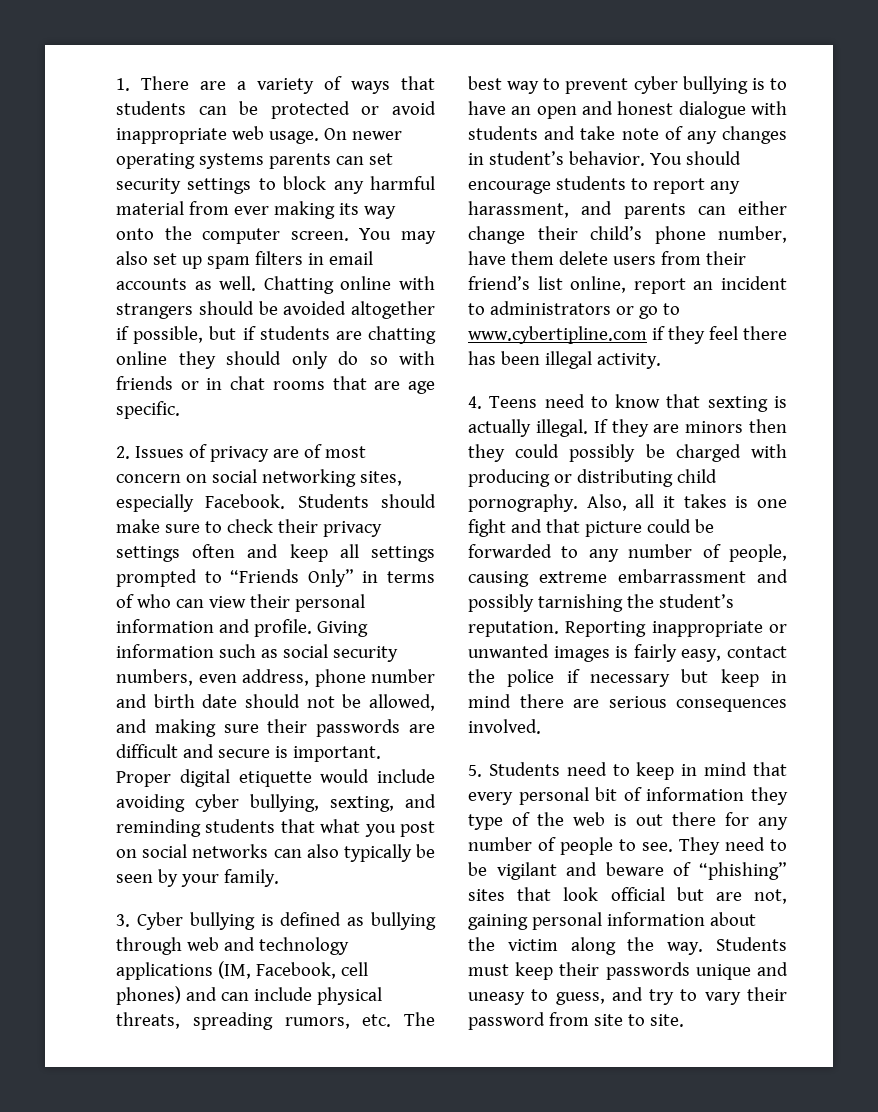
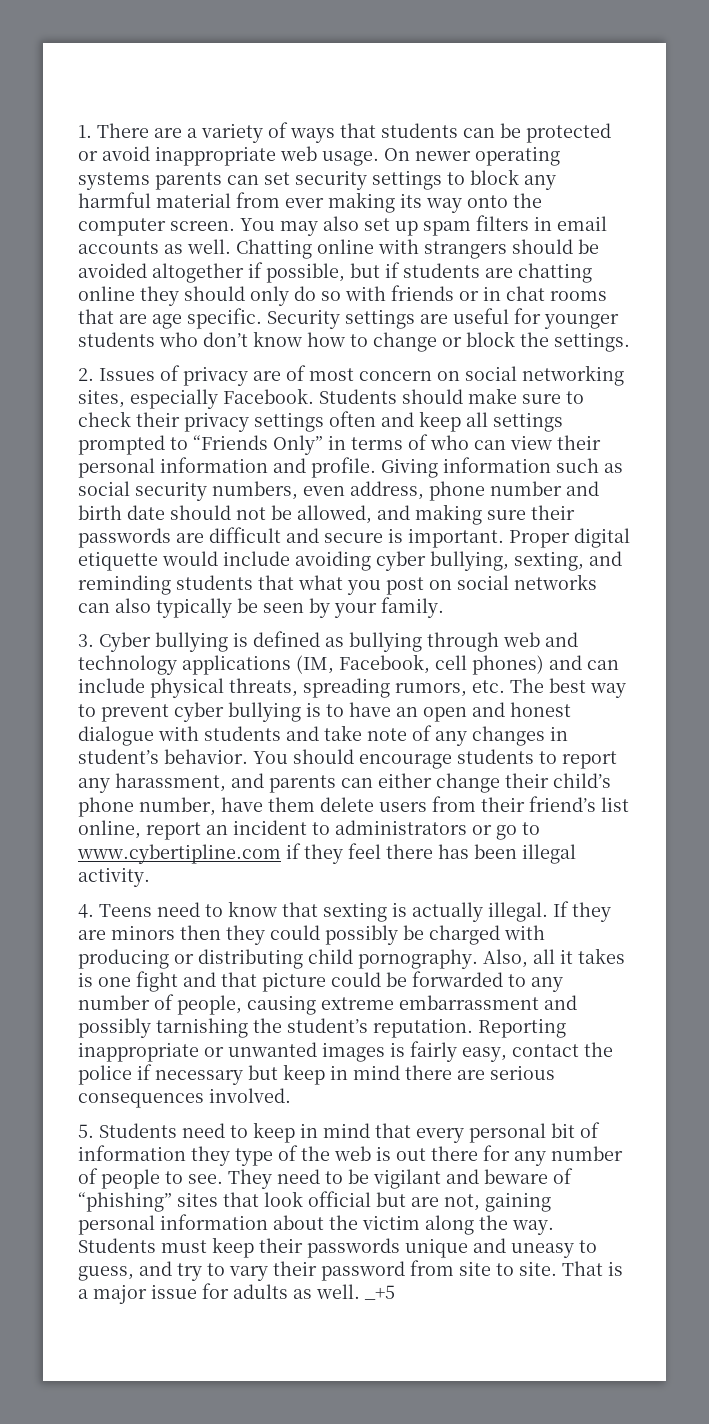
(180, 410) none -> [267,308,619,329] [78,331,630,352] Security settings are useful for younger students who don’t know how to change or block the settings.
(684, 1020) none -> [562,1261,623,1276] [78,1283,395,1304] That is a major issue for adults as well. _+5

